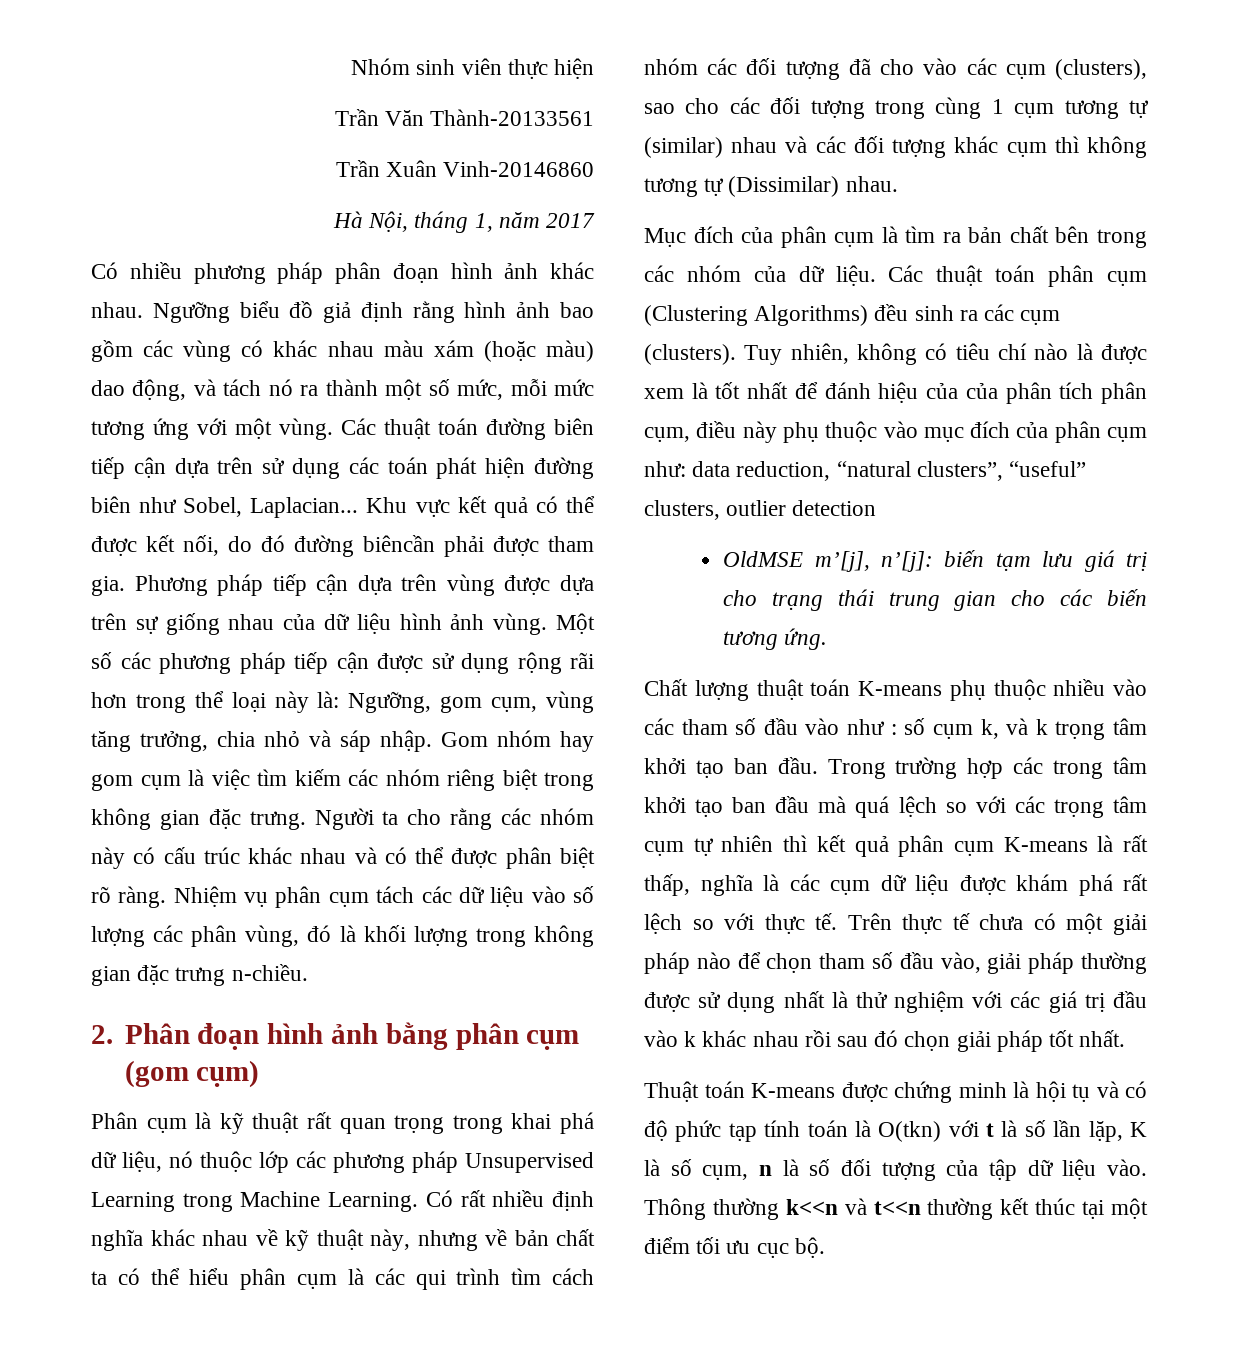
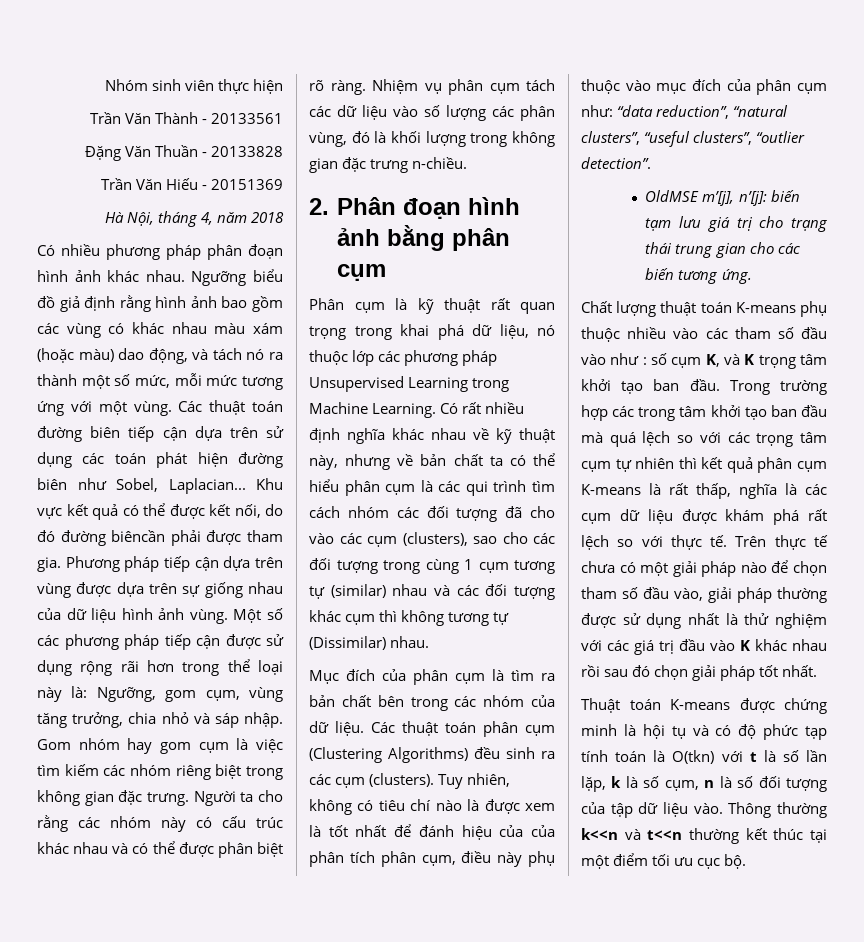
[429,109,594,126] [335,160,594,177] Thành-20133561 // Trần Xuân Vinh-20146860 -> [154,112,283,124] [84,145,283,161] [100,178,283,190] Thành - 20133561 // Đặng Văn Thuần - 20133828 // Trần Văn Hiếu - 20151369
[474,212,595,232] 1, năm 2017 -> [200,212,284,225] 4, năm 2018
[124,1060,260,1088] (gom cụm) -> (386, 272) none
[692,461,1087,481] [644,500,877,520] data reduction, “natural clusters”, “useful” clusters, outlier detection -> [617,105,789,119] [581,131,806,147] [581,157,651,169] “data reduction”, “natural clusters”, “useful clusters”, “outlier detection”.
[980,718,1048,739] k, và k -> [705,354,755,367] K, và K
[684,1031,697,1047] k -> [740,640,750,651] K
[1129,1122,1147,1137] K -> [611,776,622,788] k

